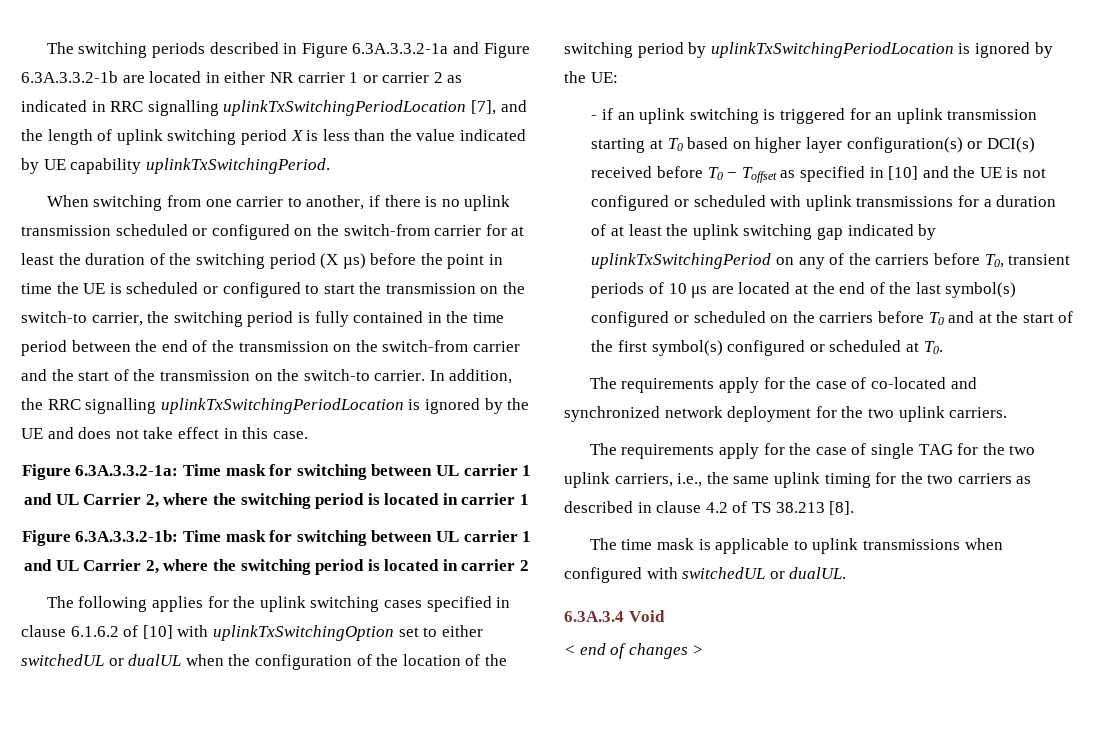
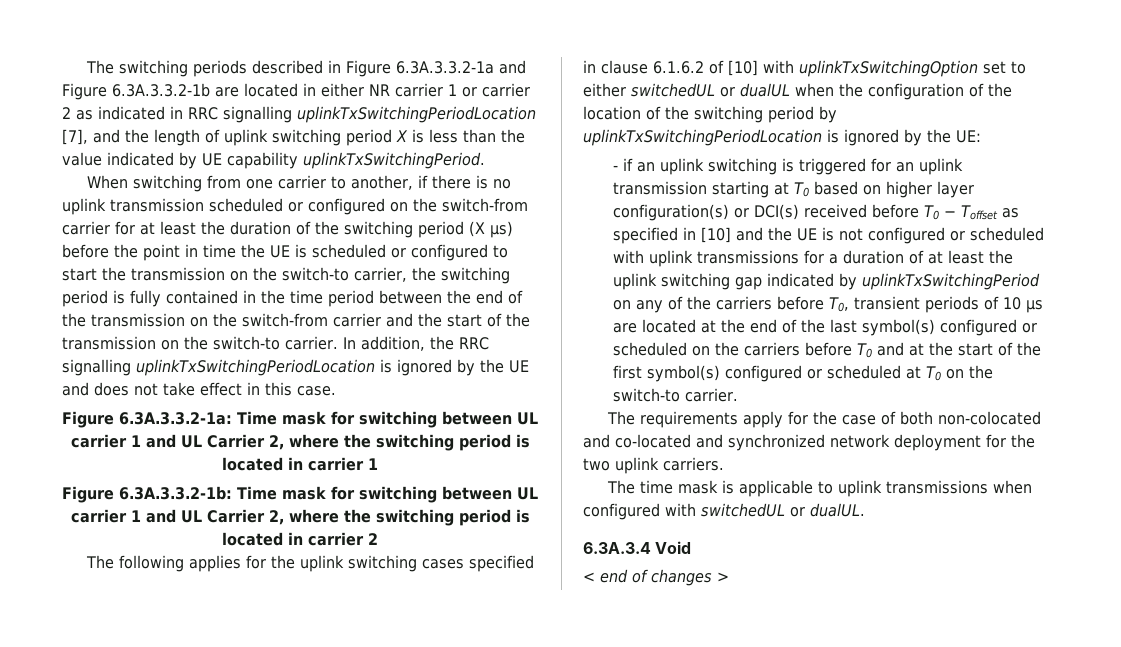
[923,341,943,354] [589,377,867,393] T0. // The requirements apply for the case of -> [925,365,993,381] [612,388,738,402] [607,411,1042,428] [583,434,610,448] T0 on the switch-to carrier. // The requirements apply for the case of both non-colocated and
[589,443,1036,459] [564,472,1032,488] [564,501,855,515] // The requirements apply for the case of single TAG for the two uplink carriers, i.e., the same uplink timing for the two carriers as described in clause 4.2 of TS 38.213 [8]. -> (724, 464) none

